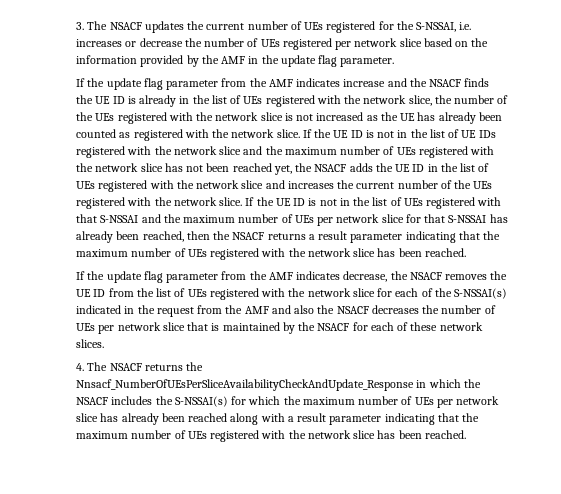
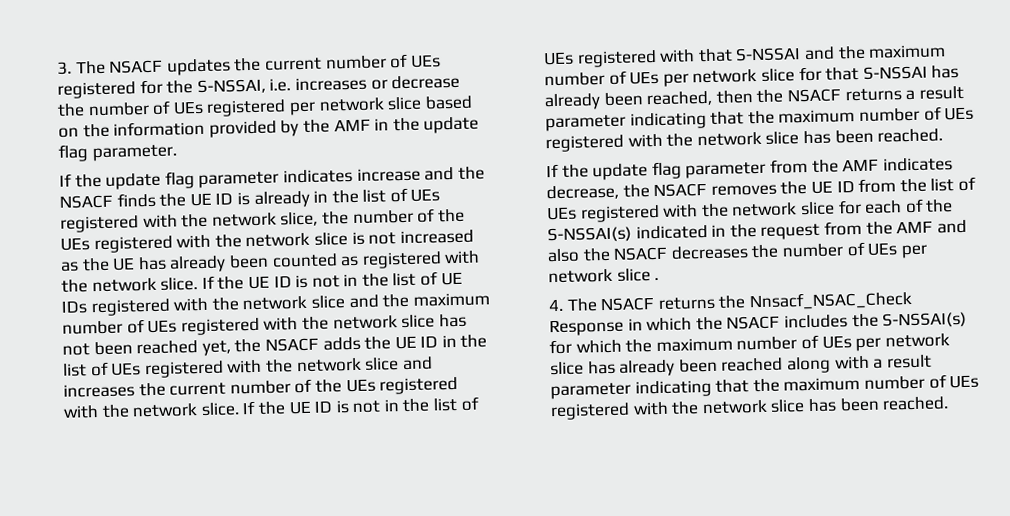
[221,78,293,87] from the AMF -> (280, 180) none
[187,322,483,334] [76,339,105,348] that is maintained by the NSACF for each of these network slices. -> [654,277,660,281] .
[76,379,415,391] Nnsacf_NumberOfUEsPerSliceAvailabilityCheckAndUpdate_Response -> [748,290,913,311] [548,318,624,337] Nnsacf_NSAC_Check Response

